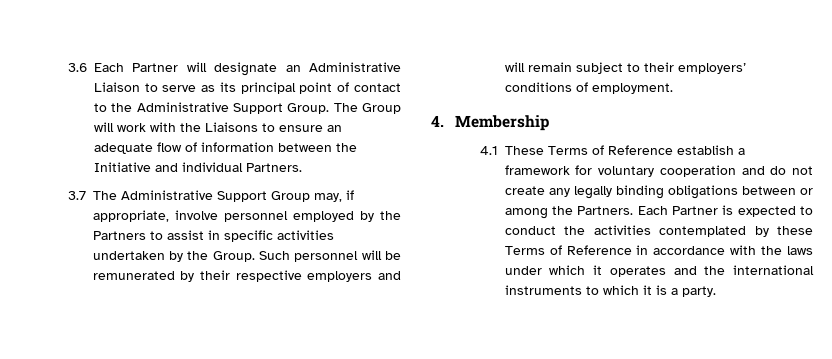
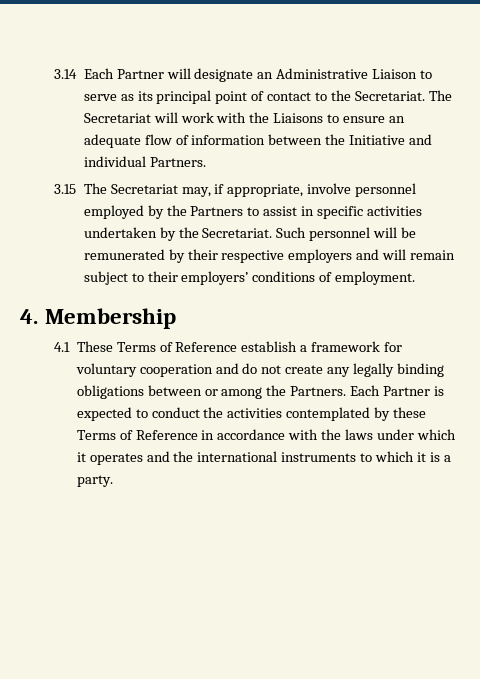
[67,63,87,72] 3.6 -> [54,69,78,79] 3.14
[136,102,402,114] Administrative Support Group. The Group -> [354,90,452,101] [83,113,151,123] Secretariat. The Secretariat
[67,190,310,202] 3.7 The Administrative Support Group -> [54,183,178,194] 3.15 The Secretariat
[212,251,255,262] Group. -> [202,228,273,238] Secretariat.

